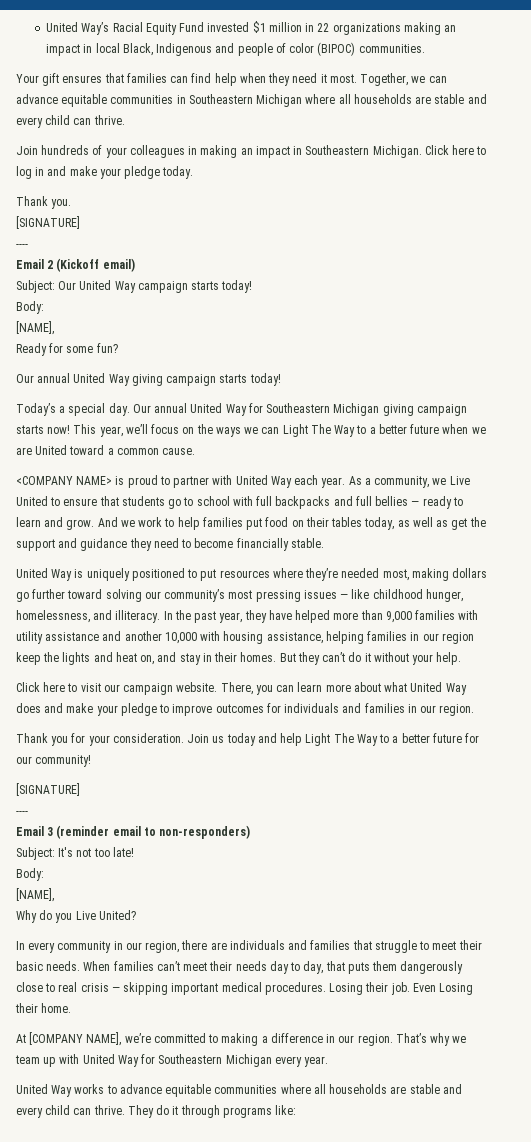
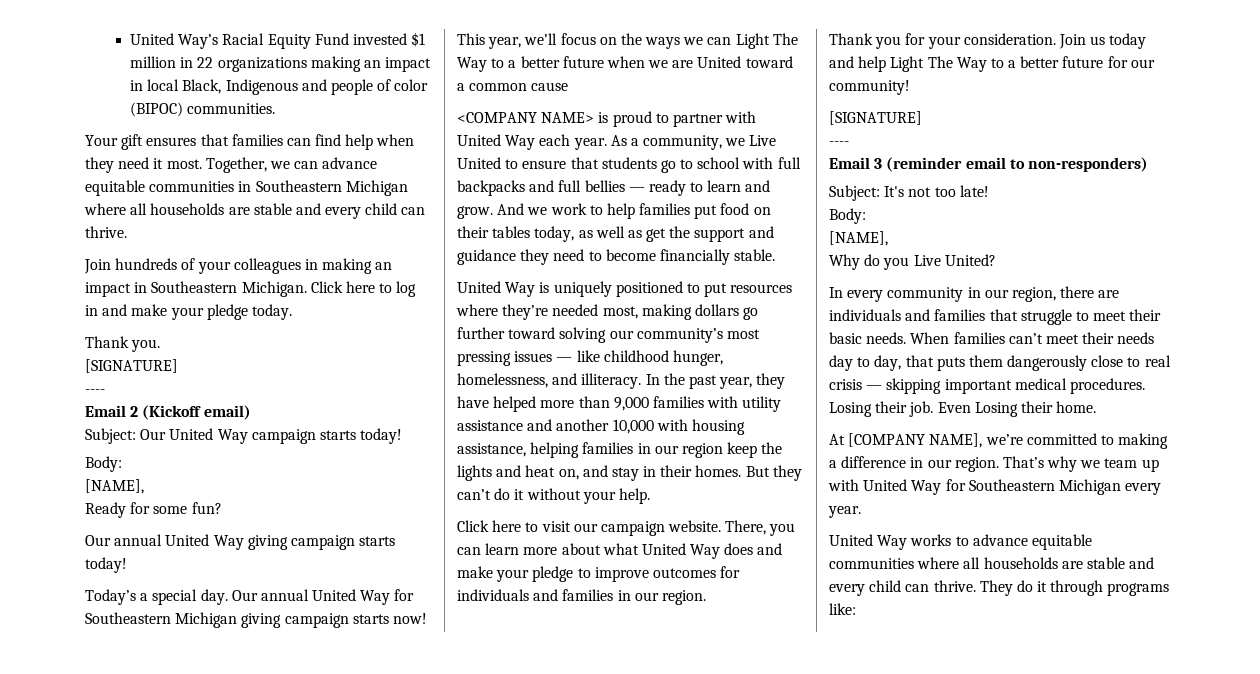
[162,448,196,455] cause. -> [531,82,569,91] cause

